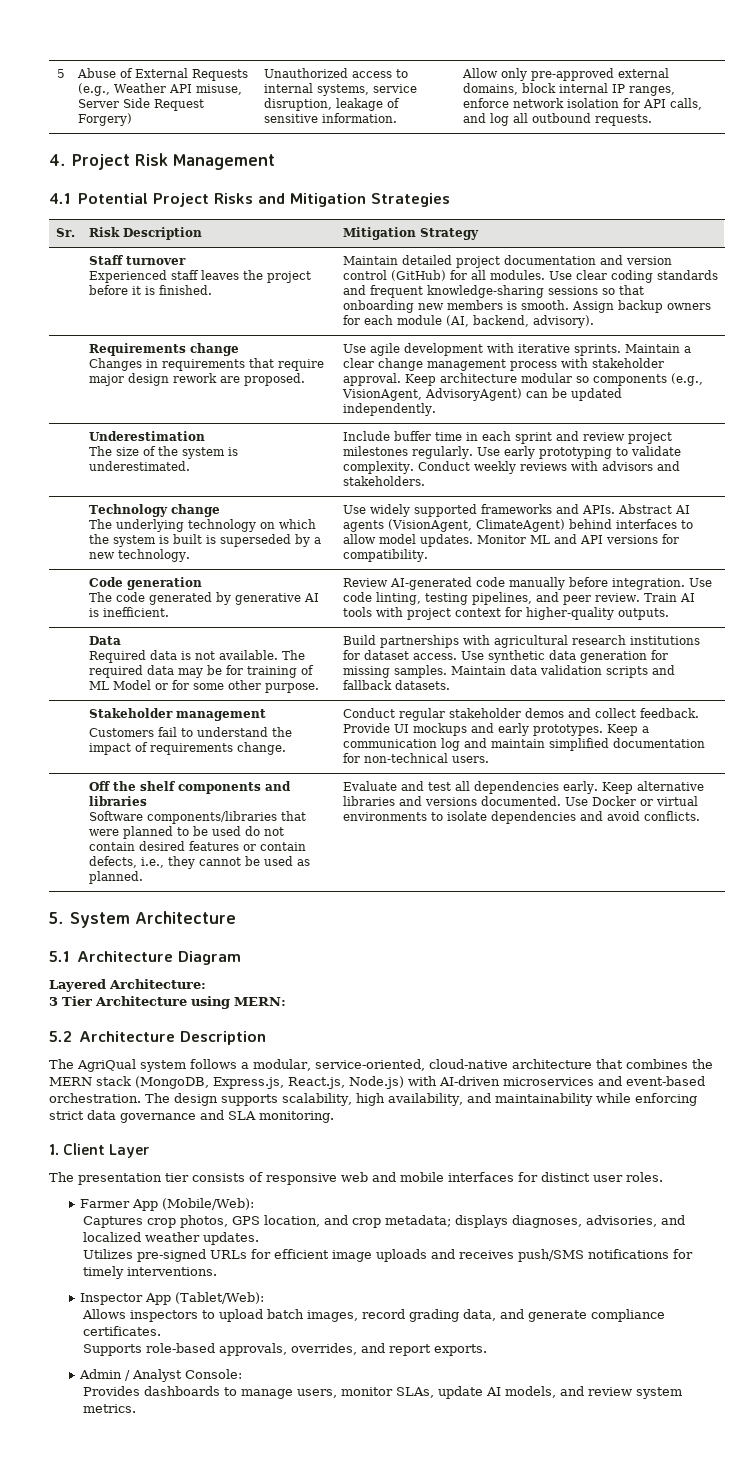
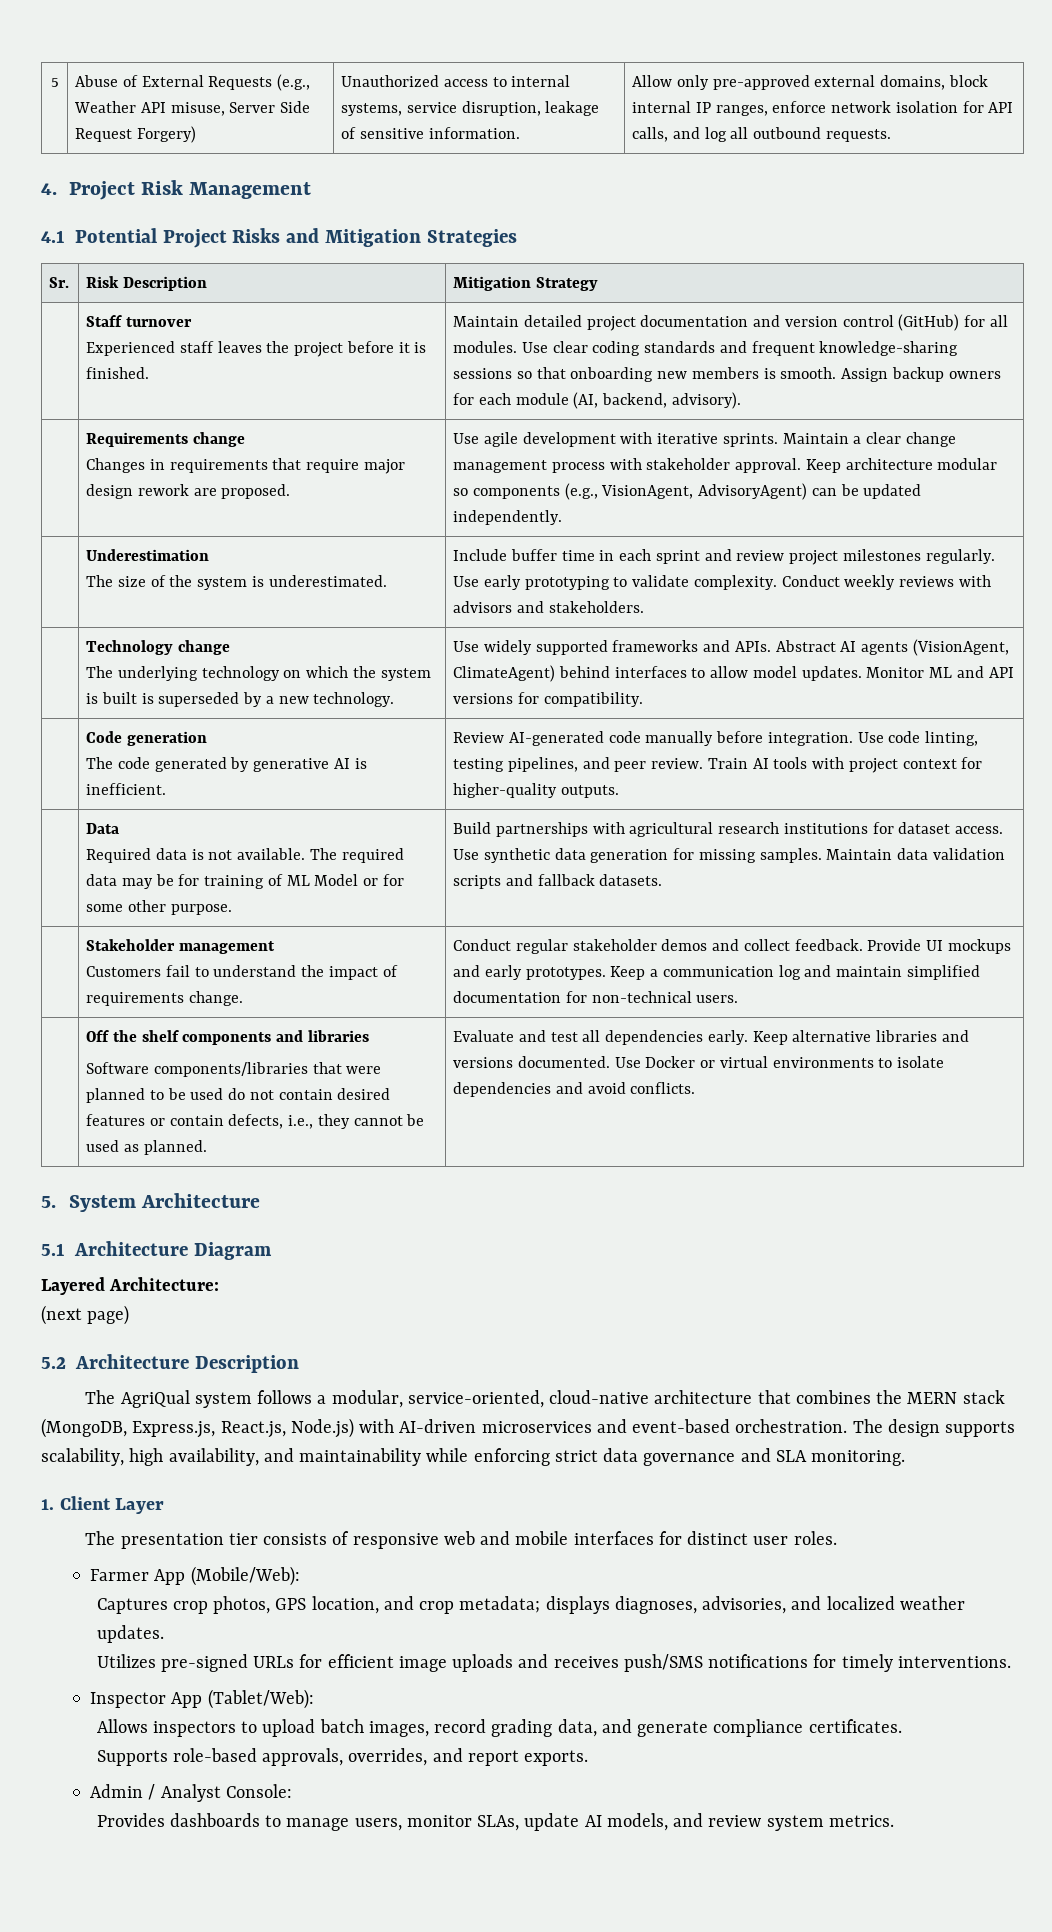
[49,996,286,1009] 3 Tier Architecture using MERN: -> [41,1305,130,1325] (next page)

